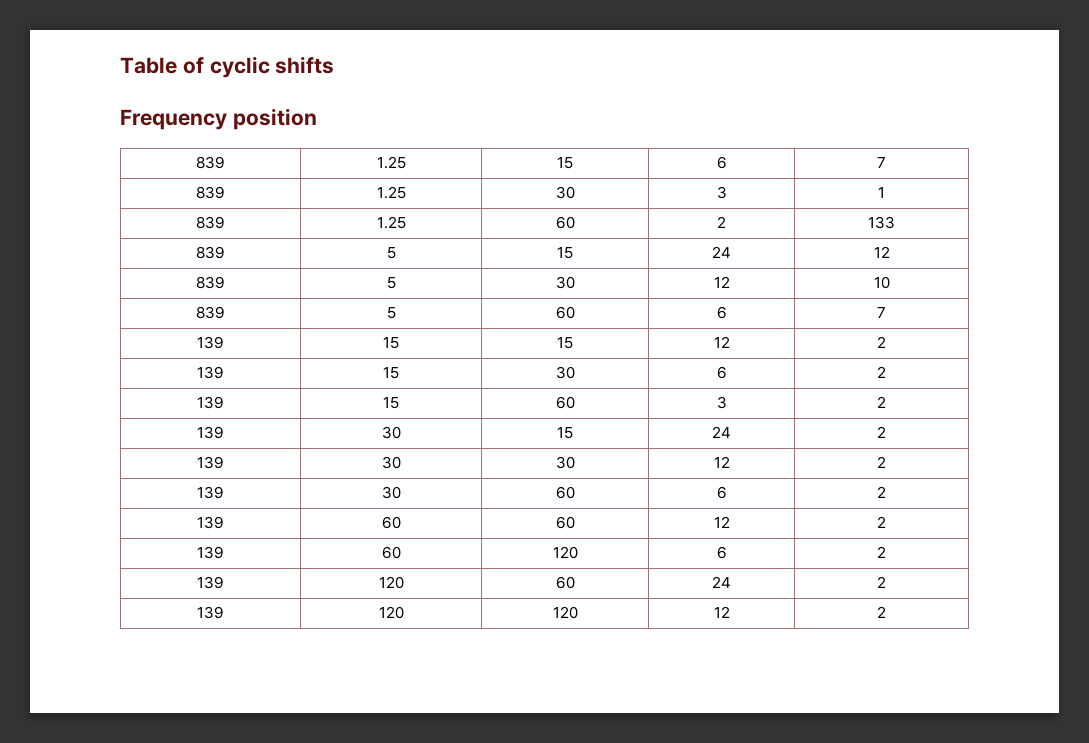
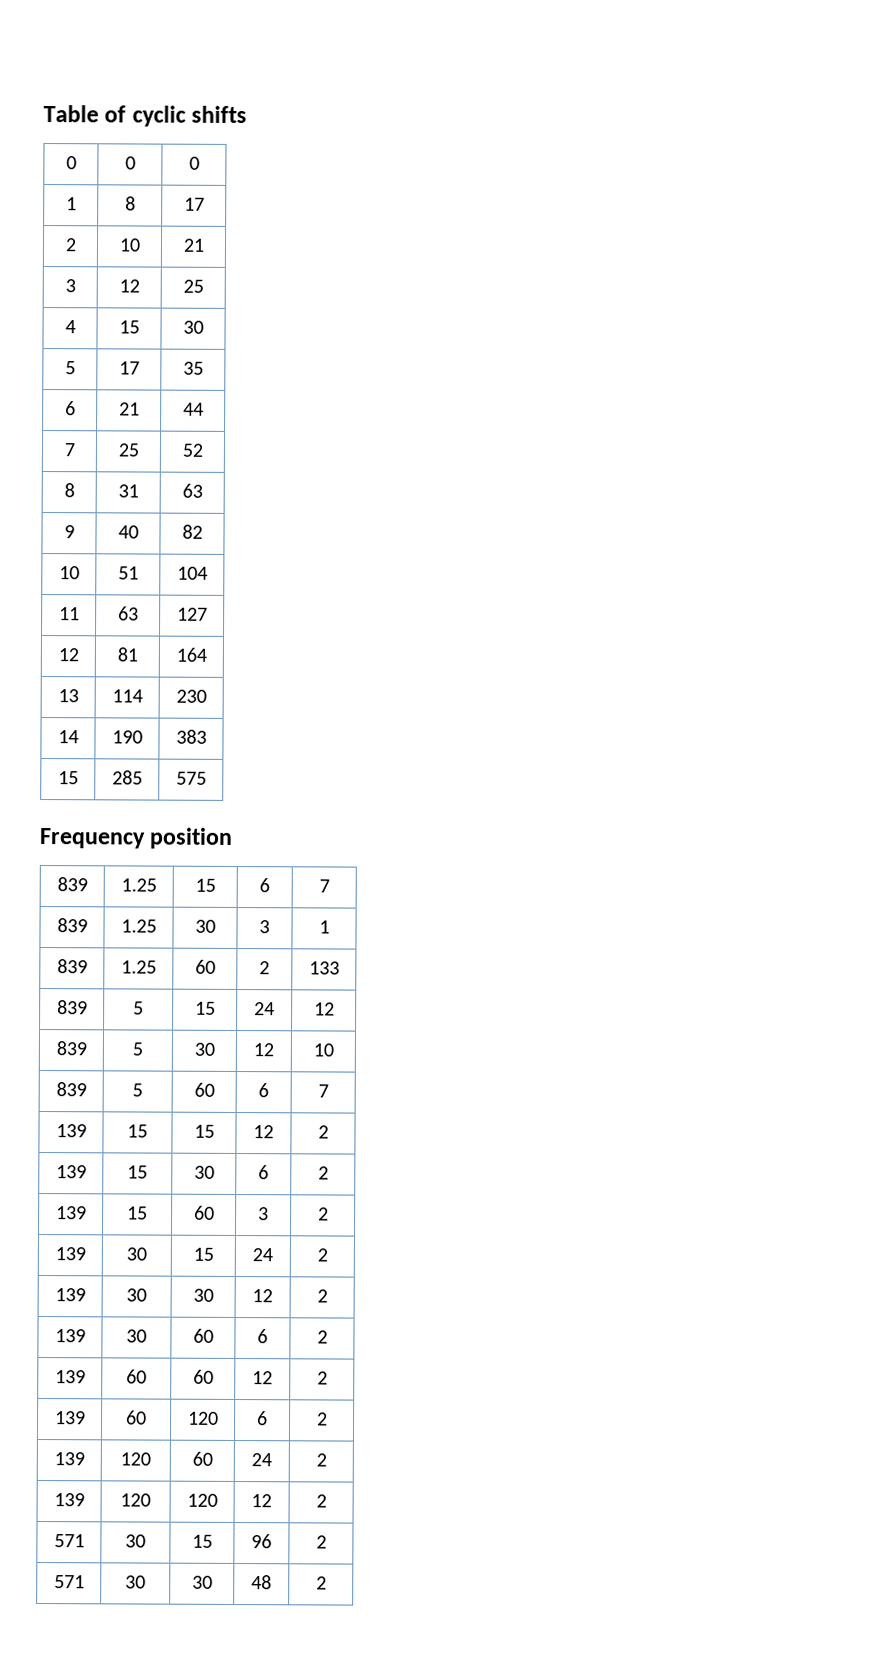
(335, 65) none -> [65,156,77,170] [124,156,136,170] [188,156,200,170] [65,197,77,211] [124,196,136,211] [183,197,205,211] [64,238,77,252] [118,238,141,252] [182,238,205,252] [64,279,76,293] [118,279,140,293] [182,279,204,293] [64,320,76,334] [118,320,140,334] [182,320,204,334] [64,361,76,375] [118,361,140,375] [182,361,204,375] [64,401,76,416] [118,402,140,416] [182,402,204,416] [63,443,75,457] [117,443,139,457] [181,443,203,457] [63,483,75,498] [117,484,139,498] [181,483,203,498] [63,525,75,539] [117,525,139,539] [181,524,203,539] [58,566,80,580] [117,566,139,580] [176,566,208,580] [58,607,80,621] [117,606,139,621] [176,607,208,621] [57,648,79,662] [116,647,138,662] [175,647,207,662] [57,689,79,703] [111,689,143,703] [175,689,207,703] [57,730,79,744] [111,730,143,744] [175,729,207,744] [57,771,79,785] [111,770,143,785] [175,771,207,785] // 0 | 0 | 0 // 1 | 8 | 17 // 2 | 10 | 21 // 3 | 12 | 25 // 4 | 15 | 30 // 5 | 17 | 35 // 6 | 21 | 44 // 7 | 25 | 52 // 8 | 31 | 63 // 9 | 40 | 82 // 10 | 51 | 104 // 11 | 63 | 127 // 12 | 81 | 164 // 13 | 114 | 230 // 14 | 190 | 383 // 15 | 285 | 575
(886, 612) none -> [53,1534,85,1548] [125,1534,146,1548] [191,1534,213,1548] [251,1534,272,1549] [315,1535,327,1549] [53,1575,85,1589] [125,1575,146,1589] [191,1575,213,1589] [251,1575,272,1590] [315,1576,327,1590] // 571 | 30 | 15 | 96 | 2 // 571 | 30 | 30 | 48 | 2

